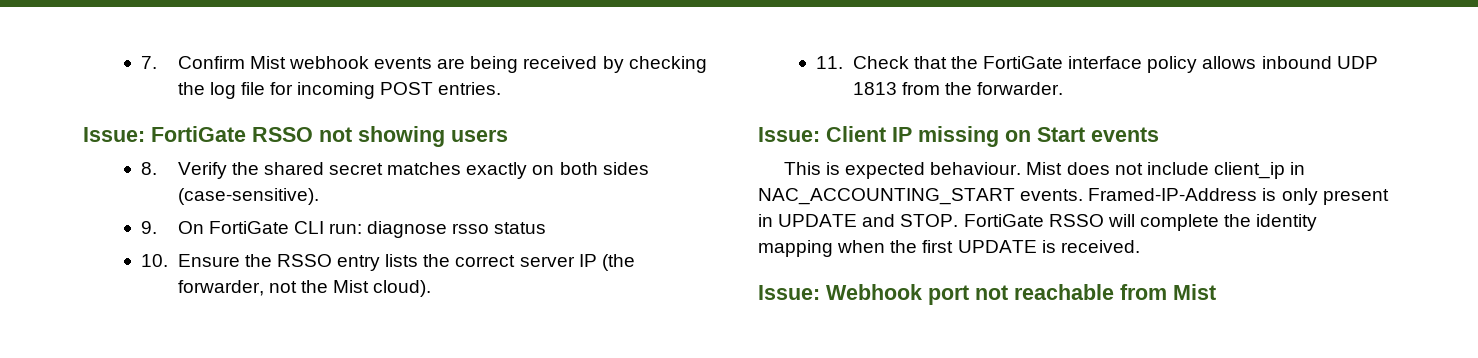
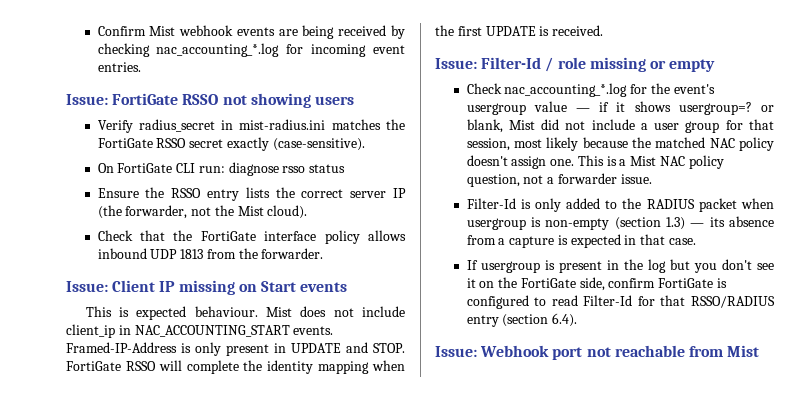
[140,56,157,69] 7. -> (97, 31) none
[177,82,265,99] the log file -> [156,43,280,57] nac_accounting_*.log
[380,82,434,95] POST -> [373,45,405,54] event
[140,162,649,179] 8. Verify the shared secret matches exactly on both sides -> [97,119,405,133] [97,137,269,151] Verify radius_secret in mist-radius.ini matches the FortiGate RSSO secret exactly
[140,221,157,234] 9. -> (365, 144) none
[140,254,168,267] 10. -> (346, 168) none
[815,56,843,69] 11. -> (308, 212) none
(1140, 246) none -> [435,57,716,72] [466,83,715,97] [466,101,774,115] [466,119,774,133] [466,137,774,151] [466,155,724,169] [466,173,652,187] [466,198,774,212] [466,216,774,230] [466,234,696,248] [466,259,774,273] [466,277,727,291] [466,295,775,309] [466,313,578,327] // Issue: Filter-Id / role missing or empty // Check nac_accounting_*.log for the event's usergroup value — if it shows usergroup=? or blank, Mist did not include a user group for that session, most likely because the matched NAC policy doesn't assign one. This is a Mist NAC policy question, not a forwarder issue. // Filter-Id is only added to the RADIUS packet when usergroup is non-empty (section 1.3) — its absence from a capture is expected in that case. // If usergroup is present in the log but you don't see it on the FortiGate side, confirm FortiGate is configured to read Filter-Id for that RSSO/RADIUS entry (section 6.4).

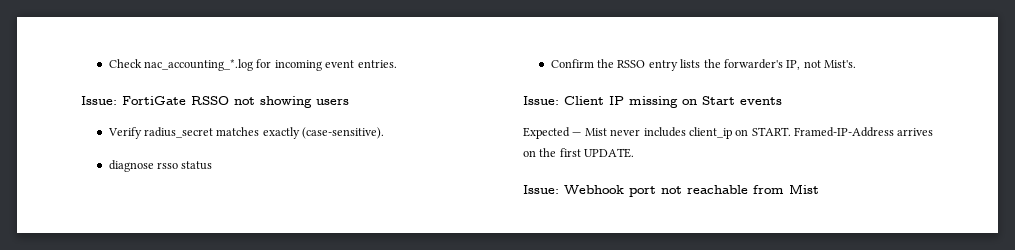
[97,25,405,39] [97,43,150,57] Confirm Mist webhook events are being received by checking -> [108,59,142,68] Check
[221,119,405,130] [97,137,365,151] [97,163,225,173] in mist-radius.ini matches the FortiGate RSSO secret exactly (case-sensitive). // On FortiGate CLI run: -> [216,127,385,139] matches exactly (case-sensitive). //
[97,188,139,198] Ensure -> [550,59,594,68] Confirm
[301,188,406,198] [97,205,308,219] [97,230,407,244] [97,248,324,259] correct server IP (the forwarder, not the Mist cloud). // Check that the FortiGate interface policy allows inbound UDP 1813 from the forwarder. -> [723,59,856,70] forwarder's IP, not Mist's.
[85,306,405,320] [66,324,334,338] [66,342,405,356] [66,360,405,374] [435,25,604,36] [435,57,716,72] [466,83,715,97] [466,101,774,115] [466,119,774,133] [466,137,774,151] [466,155,724,169] [466,173,652,187] [466,198,774,212] [466,216,774,230] [466,234,696,248] [466,259,774,273] [466,277,727,291] [466,295,775,309] [466,313,578,327] This is expected behaviour. Mist does not include client_ip in NAC_ACCOUNTING_START events. Framed-IP-Address is only present in UPDATE and STOP. FortiGate RSSO will complete the identity mapping when the first UPDATE is received. // Issue: Filter-Id / role missing or empty // Check nac_accounting_*.log for the event's usergroup value — if it shows usergroup=? or blank, Mist did not include a user group for that session, most likely because the matched NAC policy doesn't assign one. This is a Mist NAC policy question, not a forwarder issue. // Filter-Id is only added to the RADIUS packet when usergroup is non-empty (section 1.3) — its absence from a capture is expected in that case. // If usergroup is present in the log but you don't see it on the FortiGate side, confirm FortiGate is configured to read Filter-Id for that RSSO/RADIUS entry (section 6.4). -> [523,127,934,139] [523,148,635,158] Expected — Mist never includes client_ip on START. Framed-IP-Address arrives on the first UPDATE.

